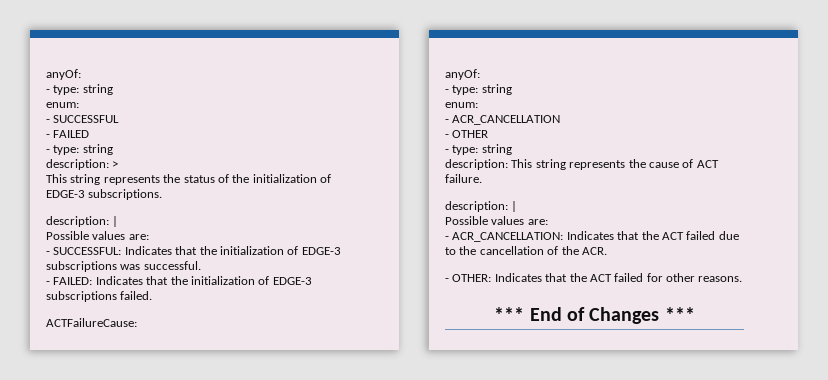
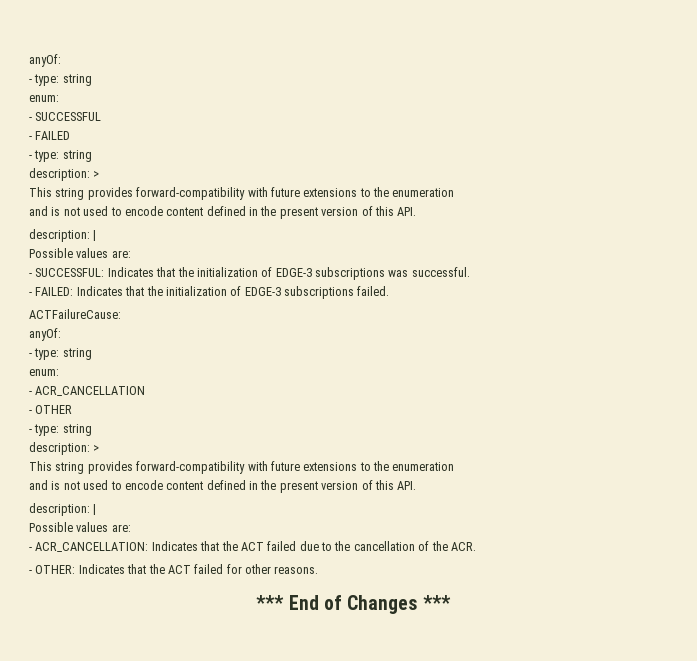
[103,174,331,185] [46,189,163,200] represents the status of the initialization of EDGE-3 subscriptions. -> [87,187,455,200] [29,206,417,219] provides forward-compatibility with future extensions to the enumeration // and is not used to encode content defined in the present version of this API.
[511,159,719,170] [445,174,482,183] This string represents the cause of ACT failure. -> [93,445,100,452] [29,461,455,474] [29,480,417,493] > // This string provides forward-compatibility with future extensions to the enumeration // and is not used to encode content defined in the present version of this API.

